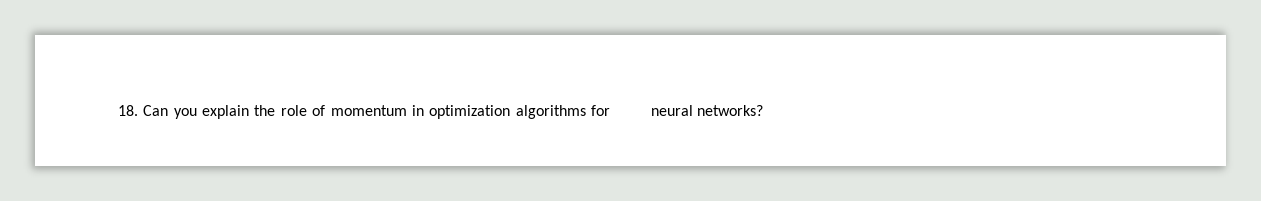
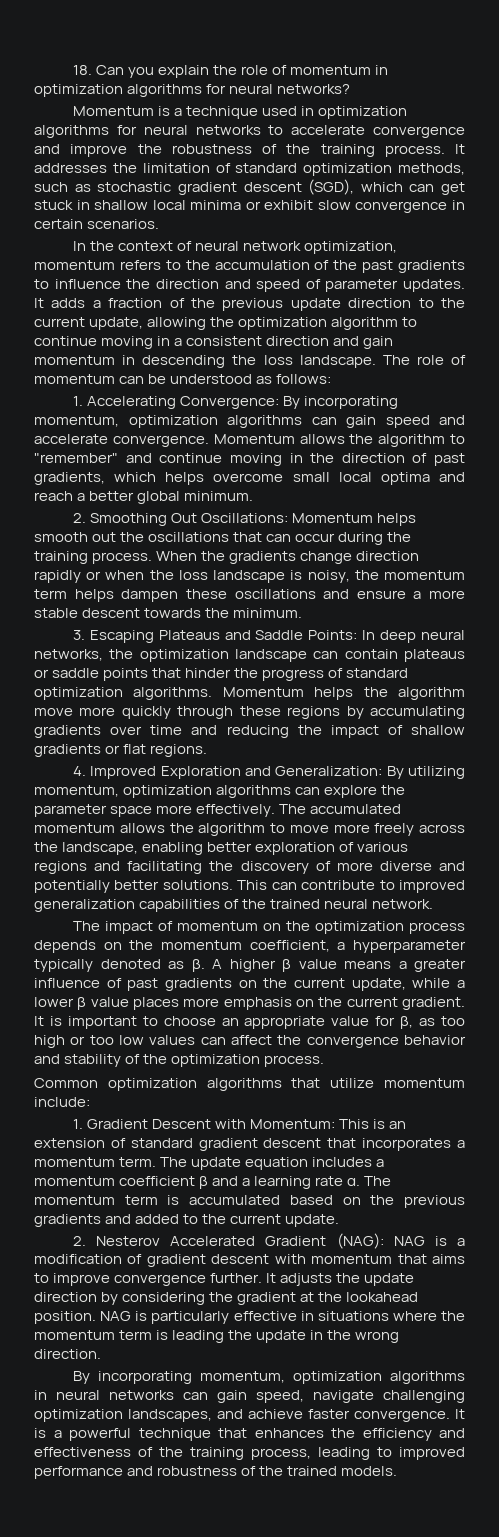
(764, 110) none -> [72,106,408,119] [34,125,465,138] [34,144,465,157] [34,163,465,176] [34,179,465,195] [34,200,465,213] [34,219,160,229] [72,241,398,254] [34,260,465,273] [34,279,465,292] [34,298,465,311] [34,317,418,330] [34,336,394,349] [34,355,466,368] [34,374,332,384] [72,396,399,409] [34,415,465,428] [34,434,465,447] [34,453,465,466] [34,472,466,485] [34,491,254,504] [72,513,417,526] [34,532,412,545] [34,551,420,564] [34,570,466,583] [34,589,465,602] [34,608,303,618] [72,630,465,643] [34,649,465,662] [34,668,409,681] [34,687,465,700] [34,706,466,719] [34,725,465,738] [34,744,208,757] [72,766,465,779] [34,785,406,798] [34,804,402,817] [34,823,465,836] [34,842,409,855] [34,861,465,874] [34,880,466,893] [34,899,434,912] [72,921,465,934] [34,940,466,953] [34,959,466,972] [34,978,466,991] [34,997,465,1010] [34,1016,466,1029] [34,1035,466,1048] [34,1054,325,1067] [34,1078,466,1091] [34,1097,90,1107] [72,1119,407,1129] [34,1138,466,1151] [34,1157,385,1170] [34,1176,392,1189] [34,1195,466,1208] [34,1214,340,1227] [72,1233,466,1249] [34,1254,466,1267] [34,1273,415,1286] [34,1292,419,1305] [34,1311,465,1324] [34,1330,400,1343] [34,1349,101,1359] [72,1371,466,1384] [34,1390,465,1403] [34,1409,465,1422] [34,1428,465,1441] [34,1447,465,1460] [34,1466,398,1479] // Momentum is a technique used in optimization algorithms for neural networks to accelerate convergence and improve the robustness of the training process. It addresses the limitation of standard optimization methods, such as stochastic gradient descent (SGD), which can get stuck in shallow local minima or exhibit slow convergence in certain scenarios. // In the context of neural network optimization, momentum refers to the accumulation of the past gradients to influence the direction and speed of parameter updates. It adds a fraction of the previous update direction to the current update, allowing the optimization algorithm to continue moving in a consistent direction and gain momentum in descending the loss landscape. The role of momentum can be understood as follows: // 1. Accelerating Convergence: By incorporating momentum, optimization algorithms can gain speed and accelerate convergence. Momentum allows the algorithm to "remember" and continue moving in the direction of past gradients, which helps overcome small local optima and reach a better global minimum. // 2. Smoothing Out Oscillations: Momentum helps smooth out the oscillations that can occur during the training process. When the gradients change direction rapidly or when the loss landscape is noisy, the momentum term helps dampen these oscillations and ensure a more stable descent towards the minimum. // 3. Escaping Plateaus and Saddle Points: In deep neural networks, the optimization landscape can contain plateaus or saddle points that hinder the progress of standard optimization algorithms. Momentum helps the algorithm move more quickly through these regions by accumulating gradients over time and reducing the impact of shallow gradients or flat regions. // 4. Improved Exploration and Generalization: By utilizing momentum, optimization algorithms can explore the parameter space more effectively. The accumulated momentum allows the algorithm to move more freely across the landscape, enabling better exploration of various regions and facilitating the discovery of more diverse and potentially better solutions. This can contribute to improved generalization capabilities of the trained neural network. // The impact of momentum on the optimization process depends on the momentum coefficient, a hyperparameter typically denoted as β. A higher β value means a greater influence of past gradients on the current update, while a lower β value places more emphasis on the current gradient. It is important to choose an appropriate value for β, as too high or too low values can affect the convergence behavior and stability of the optimization process. // Common optimization algorithms that utilize momentum include: // 1. Gradient Descent with Momentum: This is an extension of standard gradient descent that incorporates a momentum term. The update equation includes a momentum coefficient β and a learning rate α. The momentum term is accumulated based on the previous gradients and added to the current update. // 2. Nesterov Accelerated Gradient (NAG): NAG is a modification of gradient descent with momentum that aims to improve convergence further. It adjusts the update direction by considering the gradient at the lookahead position. NAG is particularly effective in situations where the momentum term is leading the update in the wrong direction. // By incorporating momentum, optimization algorithms in neural networks can gain speed, navigate challenging optimization landscapes, and achieve faster convergence. It is a powerful technique that enhances the efficiency and effectiveness of the training process, leading to improved performance and robustness of the trained models.

